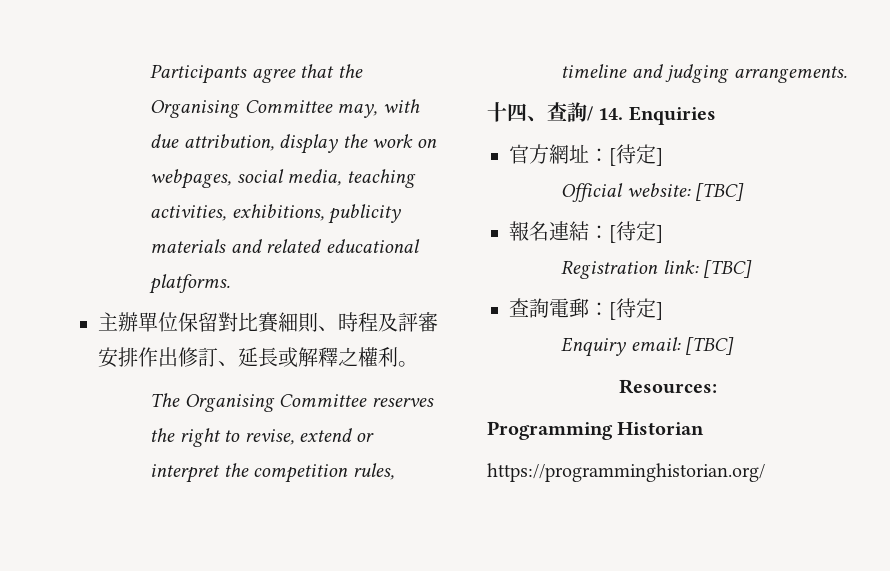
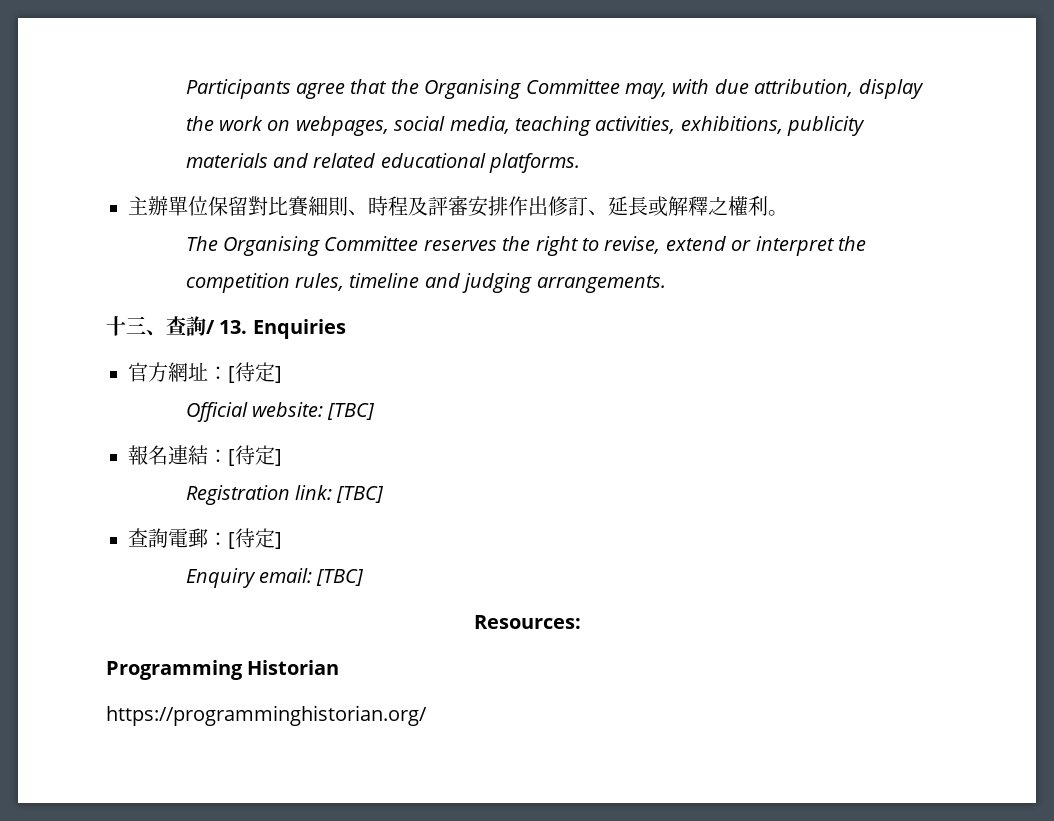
[507,103,527,122] 四 -> [126,316,146,334] 三
[598,108,624,120] 14. -> [219,320,248,334] 13.

